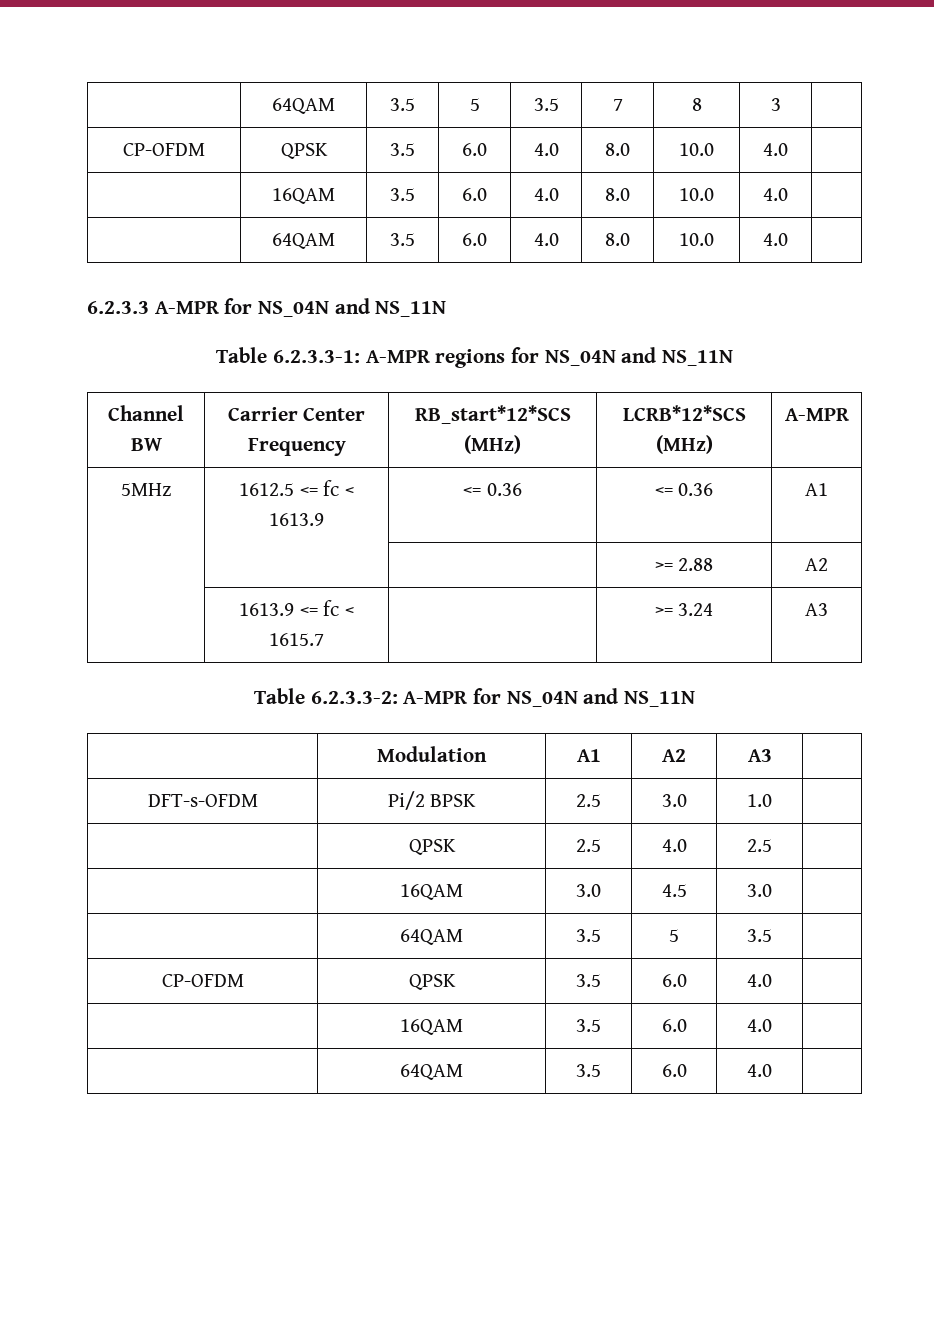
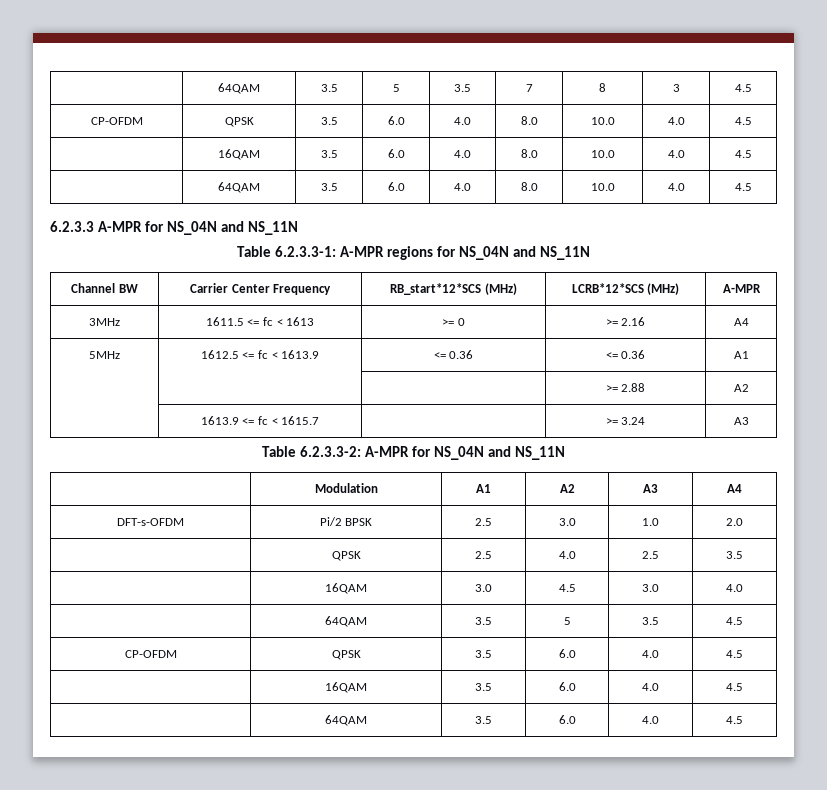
(781, 104) none -> [734,84,752,92] 4.5
(788, 149) none -> [734,117,752,125] 4.5
(788, 194) none -> [734,150,752,158] 4.5
(788, 239) none -> [734,183,752,191] 4.5
(850, 414) none -> [89,318,120,326] [205,317,315,326] [442,318,465,326] [605,317,646,326] [733,318,749,326] // 3MHz | 1611.5 <= fc < 1613 | >= 0 | >= 2.16 | A4
(772, 755) none -> [727,484,742,493] A4
(772, 800) none -> [726,518,743,526] 2.0
(772, 845) none -> [726,551,743,559] 3.5
[400,929,463,945] [576,929,601,942] [669,929,679,942] [747,929,772,942] [161,974,244,987] [408,974,456,990] [576,974,601,987] [661,974,687,987] [747,974,772,987] [400,1019,463,1035] [576,1019,601,1032] [661,1019,687,1032] [747,1019,772,1032] [400,1064,463,1080] [576,1064,601,1077] [661,1064,687,1077] [747,1064,772,1077] // | 64QAM | 3.5 | 5 | 3.5 | // CP-OFDM | QPSK | 3.5 | 6.0 | 4.0 | // | 16QAM | 3.5 | 6.0 | 4.0 | // | 64QAM | 3.5 | 6.0 | 4.0 | -> [726,584,743,592] [324,616,367,627] [474,617,492,625] [563,617,571,625] [642,617,659,625] [726,617,743,625] [124,650,177,658] [331,650,361,660] [474,650,492,658] [558,649,576,658] [642,650,659,658] [726,650,743,658] [324,682,367,693] [474,683,492,691] [558,682,576,691] [642,683,659,691] [726,683,743,691] [324,715,367,726] [474,716,492,724] [558,715,576,724] [642,716,659,724] [726,716,743,724] 4.0 // | 64QAM | 3.5 | 5 | 3.5 | 4.5 // CP-OFDM | QPSK | 3.5 | 6.0 | 4.0 | 4.5 // | 16QAM | 3.5 | 6.0 | 4.0 | 4.5 // | 64QAM | 3.5 | 6.0 | 4.0 | 4.5

